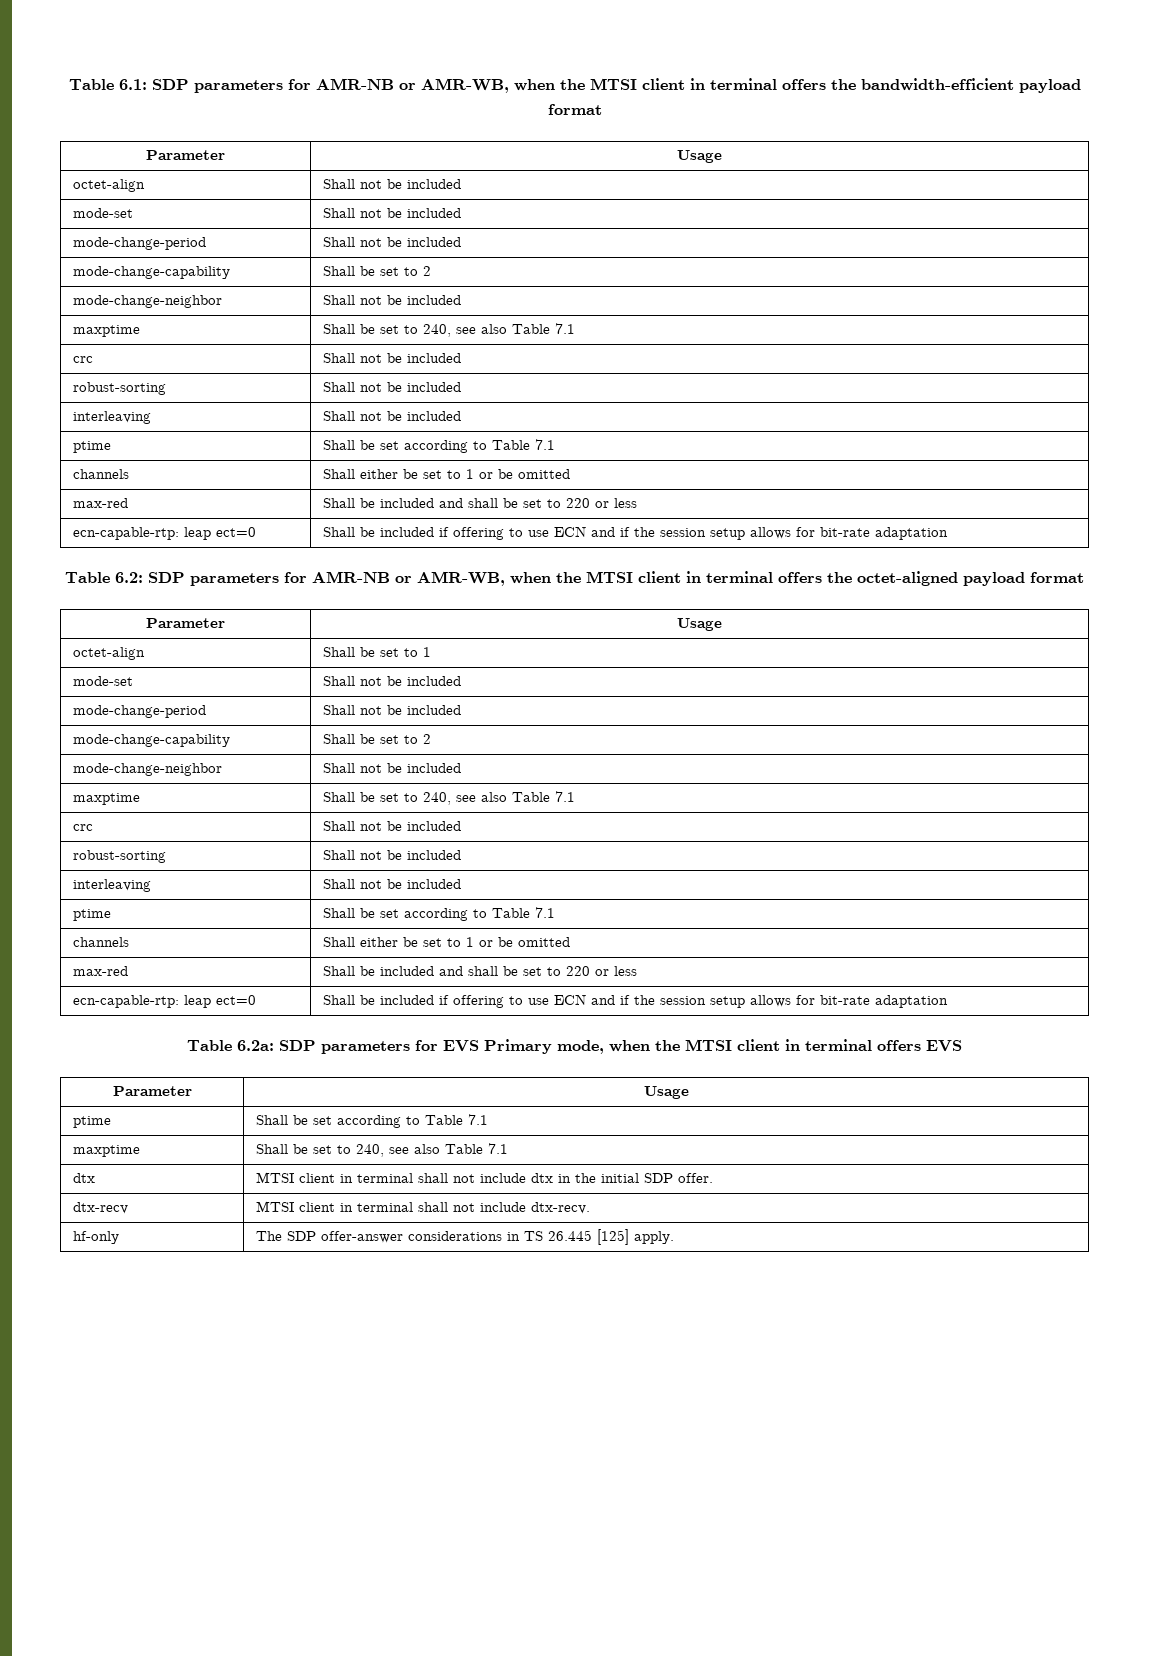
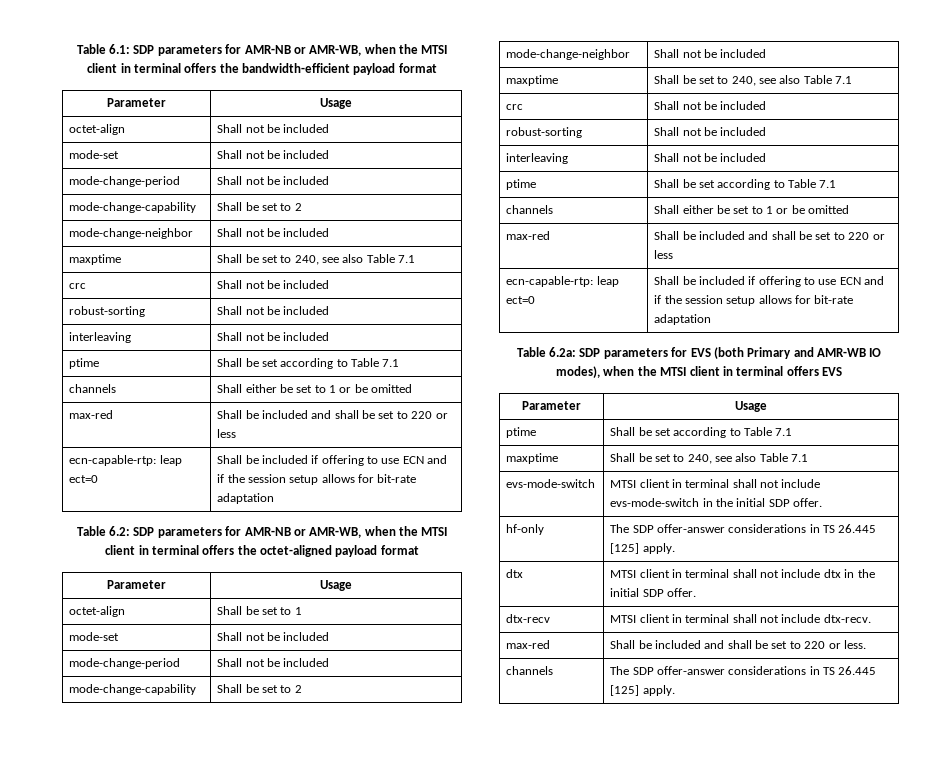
[484,1039,604,1054] Primary mode, -> [713,347,882,359] [556,366,600,378] (both Primary and AMR-WB IO modes),
(508, 1148) none -> [506,479,596,488] [610,479,821,488] [610,498,823,507] [506,524,545,535] [610,524,877,533] [610,543,675,554] // evs-mode-switch | MTSI client in terminal shall not include evs-mode-switch in the initial SDP offer. // hf-only | The SDP offer-answer considerations in TS 26.445 [125] apply.
[72,1231,119,1244] hf-only -> [506,640,551,649] [610,640,866,649] [506,666,554,675] max-red | Shall be included and shall be set to 220 or less. // channels

